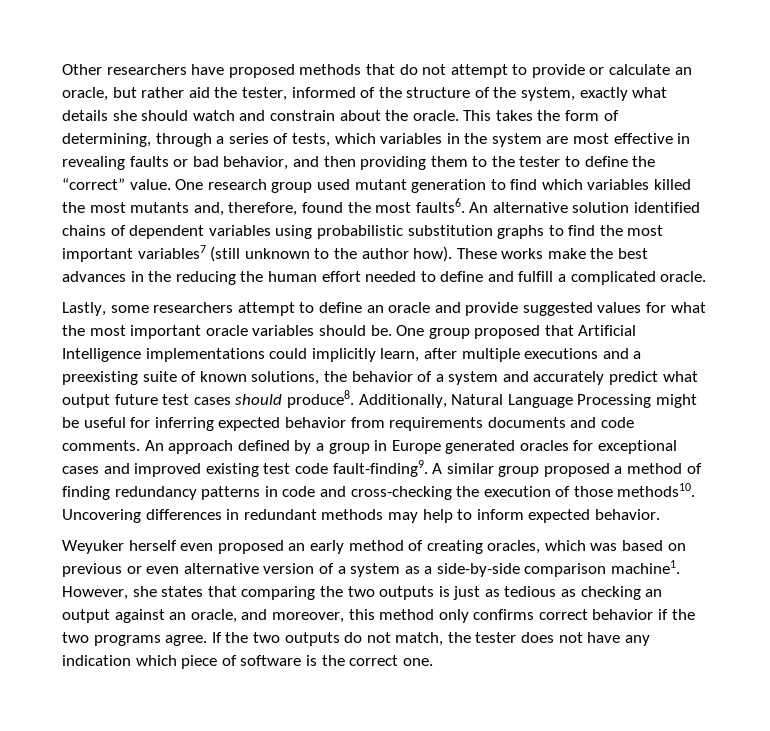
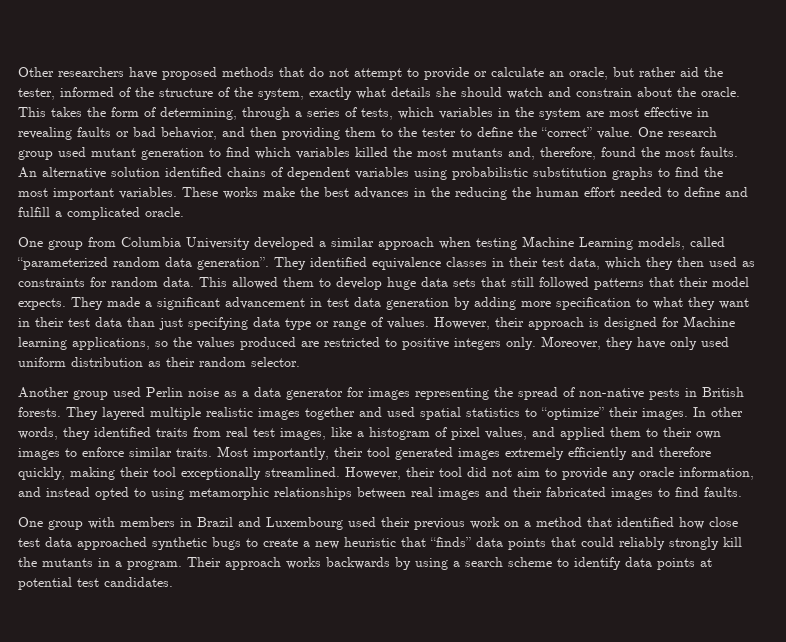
[415,198,465,213] faults6. -> [700,147,738,157] faults.
[137,245,453,262] variables7 (still unknown to the author how). -> [119,187,177,199] variables.
[62,302,706,316] [62,325,637,339] [62,348,642,362] [62,371,698,385] [62,390,697,408] [62,417,634,431] [62,440,678,454] [62,460,702,477] [62,483,696,500] [62,509,660,523] [62,540,686,554] [62,560,681,577] [62,586,663,600] [62,609,695,623] [62,632,650,646] [62,655,433,669] Lastly, some researchers attempt to define an oracle and provide suggested values for what the most important oracle variables should be. One group proposed that Artificial Intelligence implementations could implicitly learn, after multiple executions and a preexisting suite of known solutions, the behavior of a system and accurately predict what output future test cases should produce8. Additionally, Natural Language Processing might be useful for inferring expected behavior from requirements documents and code comments. An approach defined by a group in Europe generated oracles for exceptional cases and improved existing test code fault-finding9. A similar group proposed a method of finding redundancy patterns in code and cross-checking the execution of those methods10. Uncovering differences in redundant methods may help to inform expected behavior. // Weyuker herself even proposed an early method of creating oracles, which was based on previous or even alternative version of a system as a side-by-side comparison machine1. However, she states that comparing the two outputs is just as tedious as checking an output against an oracle, and moreover, this method only confirms correct behavior if the two programs agree. If the two outputs do not match, the tester does not have any indication which piece of software is the correct one. -> [18,236,725,250] [17,257,755,270] [18,277,749,290] [18,297,749,310] [18,316,735,330] [18,336,729,350] [18,357,300,367] [18,387,744,400] [18,407,743,420] [18,427,721,440] [18,446,711,460] [18,467,754,480] [18,487,742,500] [18,517,738,530] [18,537,742,550] [18,557,712,570] [18,577,173,590] One group from Columbia University developed a similar approach when testing Machine Learning models, called “parameterized random data generation”. They identified equivalence classes in their test data, which they then used as constraints for random data. This allowed them to develop huge data sets that still followed patterns that their model expects. They made a significant advancement in test data generation by adding more specification to what they want in their test data than just specifying data type or range of values. However, their approach is designed for Machine learning applications, so the values produced are restricted to positive integers only. Moreover, they have only used uniform distribution as their random selector. // Another group used Perlin noise as a data generator for images representing the spread of non-native pests in British forests. They layered multiple realistic images together and used spatial statistics to “optimize” their images. In other words, they identified traits from real test images, like a histogram of pixel values, and applied them to their own images to enforce similar traits. Most importantly, their tool generated images extremely efficiently and therefore quickly, making their tool exceptionally streamlined. However, their tool did not aim to provide any oracle information, and instead opted to using metamorphic relationships between real images and their fabricated images to find faults. // One group with members in Brazil and Luxembourg used their previous work on a method that identified how close test data approached synthetic bugs to create a new heuristic that “finds” data points that could reliably strongly kill the mutants in a program. Their approach works backwards by using a search scheme to identify data points at potential test candidates.

